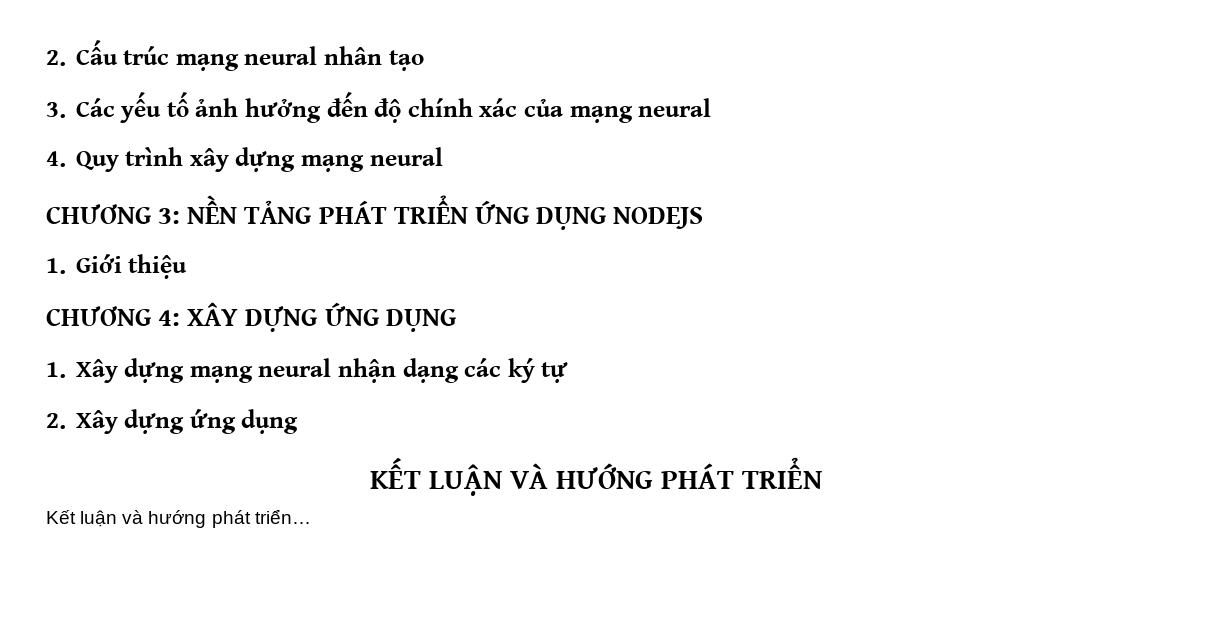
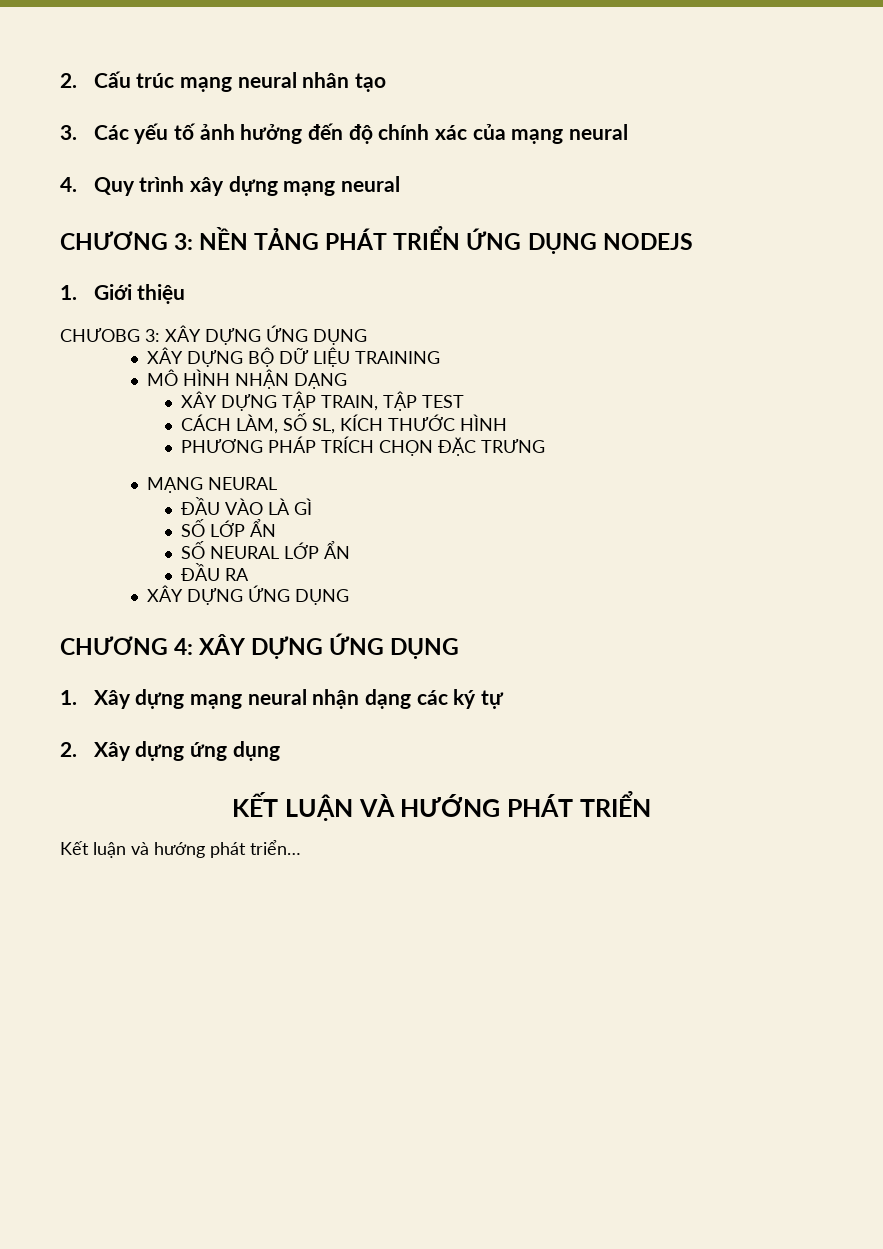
(188, 266) none -> [60,325,367,345] [147,347,441,367] [147,369,348,389] [180,391,464,411] [180,413,507,434] [180,436,545,456] [147,477,278,493] [180,497,312,515] [180,519,276,537] [180,541,350,559] [180,563,249,581] [147,585,350,605] // CHƯOBG 3: XÂY DỰNG ỨNG DỤNG // XÂY DỰNG BỘ DỮ LIỆU TRAINING // MÔ HÌNH NHẬN DẠNG // XÂY DỰNG TẬP TRAIN, TẬP TEST // CÁCH LÀM, SỐ SL, KÍCH THƯỚC HÌNH // PHƯƠNG PHÁP TRÍCH CHỌN ĐẶC TRƯNG // MẠNG NEURAL // ĐẦU VÀO LÀ GÌ // SỐ LỚP ẨN // SỐ NEURAL LỚP ẨN // ĐẦU RA // XÂY DỰNG ỨNG DỤNG

